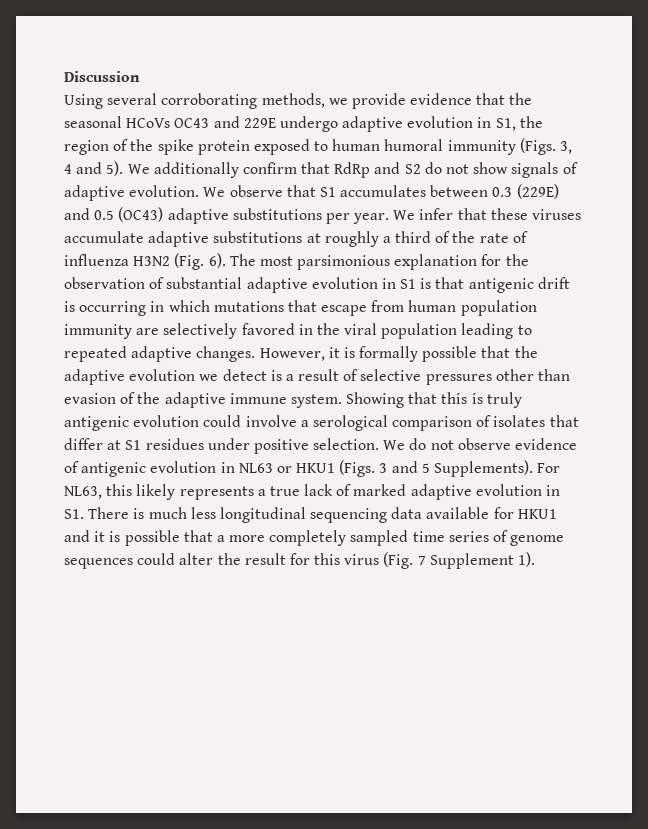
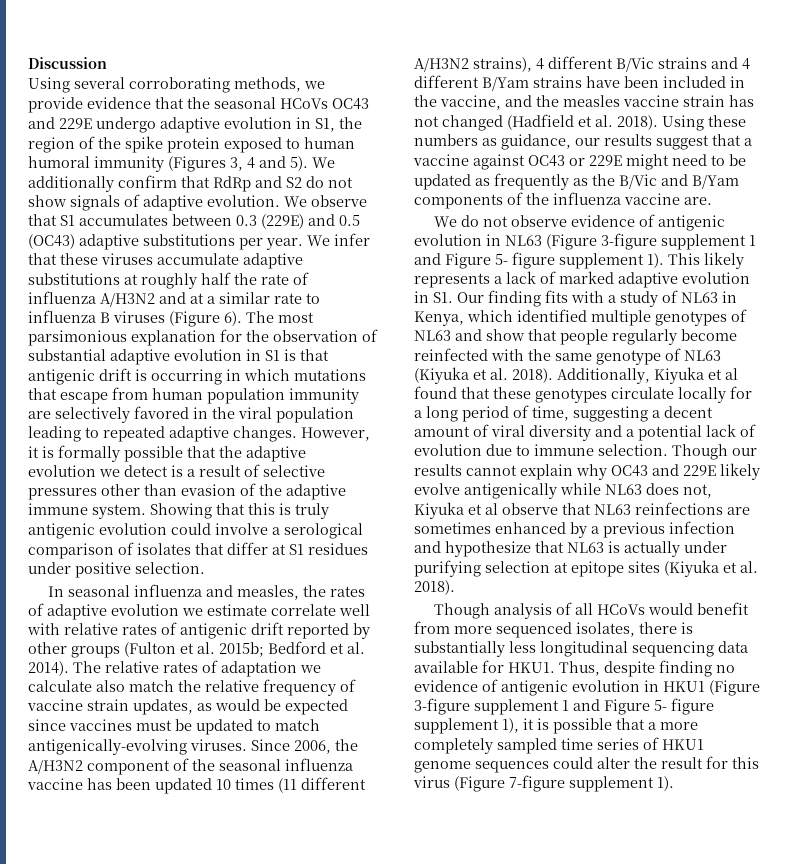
[519,138,556,155] (Figs. -> [168,156,226,172] (Figures
[382,231,451,243] a third of -> [201,272,231,285] half
[133,253,205,270] H3N2 (Fig. -> [100,292,320,307] [28,310,220,327] A/H3N2 and at a similar rate to influenza B viruses (Figure
(380, 444) none -> [47,584,365,600] [28,603,370,620] [27,622,370,639] [28,641,365,658] [28,660,321,677] [28,679,356,696] [27,699,348,715] [28,719,320,735] [28,739,358,755] [28,758,353,775] [27,777,366,794] [414,56,750,72] [414,75,745,91] [414,95,754,110] [414,114,746,131] [414,134,752,150] [413,154,746,170] [414,173,739,190] [414,192,712,209] // In seasonal influenza and measles, the rates of adaptive evolution we estimate correlate well with relative rates of antigenic drift reported by other groups (Fulton et al. 2015b; Bedford et al. 2014). The relative rates of adaptation we calculate also match the relative frequency of vaccine strain updates, as would be expected since vaccines must be updated to match antigenically-evolving viruses. Since 2006, the A/H3N2 component of the seasonal influenza vaccine has been updated 10 times (11 different A/H3N2 strains), 4 different B/Vic strains and 4 different B/Yam strains have been included in the vaccine, and the measles vaccine strain has not changed (Hadfield et al. 2018). Using these numbers as guidance, our results suggest that a vaccine against OC43 or 229E might need to be updated as frequently as the B/Vic and B/Yam components of the influenza vaccine are. //
[276,460,561,477] [64,484,133,499] or HKU1 (Figs. 3 and 5 Supplements). For NL63, this -> [546,233,756,250] [414,252,700,269] (Figure 3-figure supplement 1 and Figure 5- figure supplement 1). This
[269,486,300,496] true -> (502, 280) none
[88,507,187,519] There is much -> [457,290,737,307] [414,309,747,326] [414,329,737,345] [414,348,721,365] [414,367,738,384] [414,386,752,403] [414,405,713,422] [414,424,756,441] [414,444,757,460] [414,463,760,480] [414,483,712,499] [414,502,750,519] [414,521,735,538] [414,541,727,557] [414,560,758,577] [414,580,455,595] [433,602,749,619] [414,621,693,638] [414,641,505,657] Our finding fits with a study of NL63 in Kenya, which identified multiple genotypes of NL63 and show that people regularly become reinfected with the same genotype of NL63 (Kiyuka et al. 2018). Additionally, Kiyuka et al found that these genotypes circulate locally for a long period of time, suggesting a decent amount of viral diversity and a potential lack of evolution due to immune selection. Though our results cannot explain why OC43 and 229E likely evolve antigenically while NL63 does not, Kiyuka et al observe that NL63 reinfections are sometimes enhanced by a previous infection and hypothesize that NL63 is actually under purifying selection at epitope sites (Kiyuka et al. 2018). // Though analysis of all HCoVs would benefit from more sequenced isolates, there is substantially
[517,509,557,519] [64,530,90,542] HKU1 and -> [508,660,735,677] [414,679,760,696] [414,698,714,715] [414,718,519,734] HKU1. Thus, despite finding no evidence of antigenic evolution in HKU1 (Figure 3-figure supplement 1 and Figure 5- figure supplement 1),
(509, 536) none -> [662,739,704,750] HKU1
[383,552,514,569] (Fig. 7 Supplement -> [454,775,654,792] (Figure 7-figure supplement

